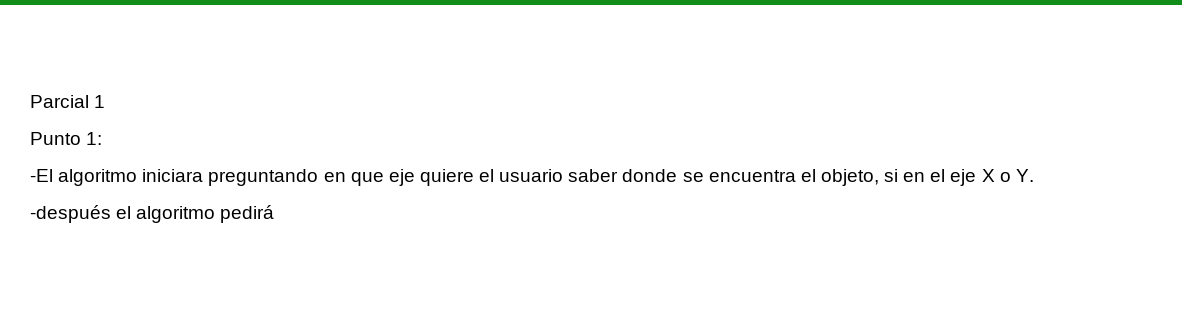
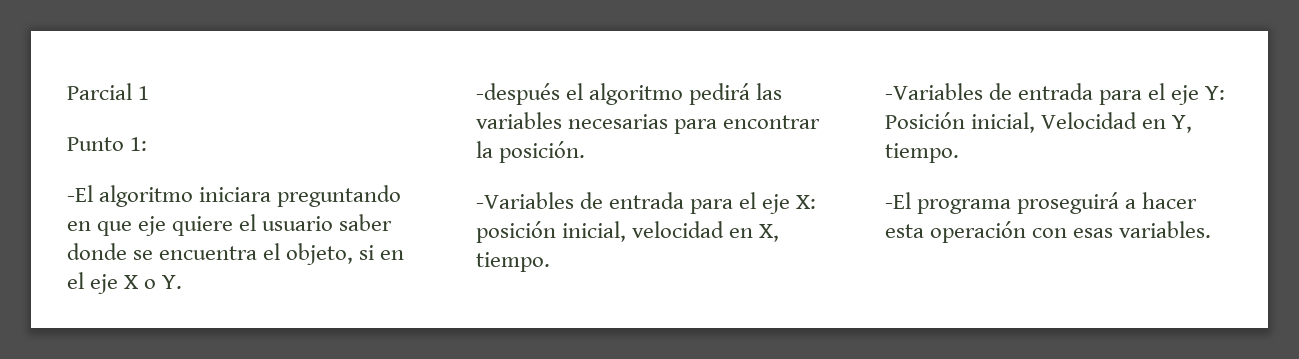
(275, 214) none -> [756,83,783,100] [476,112,821,134] [476,141,586,163] [476,192,817,214] [476,221,780,243] [476,252,550,272] [885,83,1226,105] [885,112,1193,133] [885,143,959,163] [885,192,1198,214] [885,221,1212,243] las variables necesarias para encontrar la posición. // -Variables de entrada para el eje X: posición inicial, velocidad en X, tiempo. // -Variables de entrada para el eje Y: Posición inicial, Velocidad en Y, tiempo. // -El programa proseguirá a hacer esta operación con esas variables.

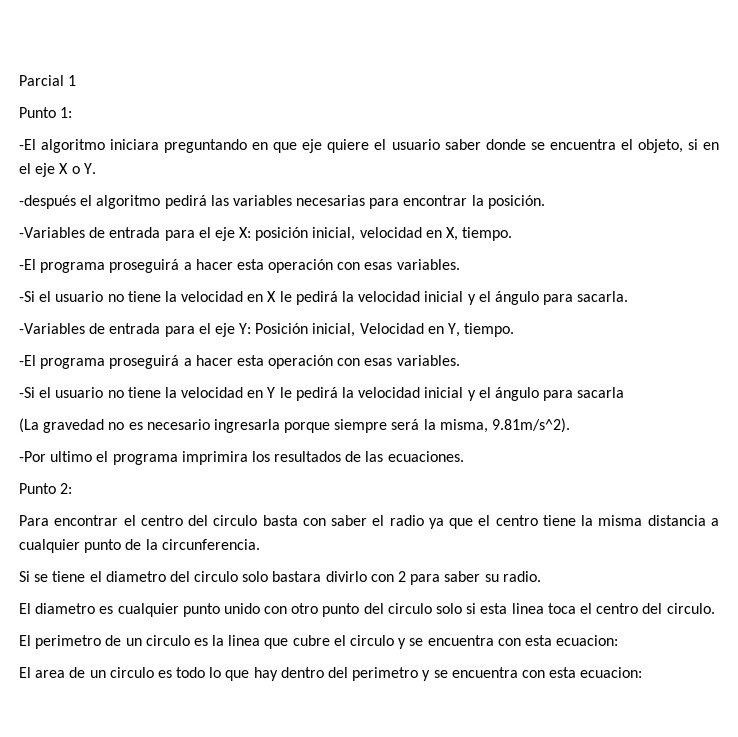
(550, 262) none -> [19,259,460,273] [19,291,629,305] // -El programa proseguirá a hacer esta operación con esas variables. // -Si el usuario no tiene la velocidad en X le pedirá la velocidad inicial y el ángulo para sacarla.
(1212, 229) none -> [19,387,625,401] [19,418,571,433] [19,451,464,465] [19,483,73,494] [19,515,719,529] [19,539,260,553] [19,571,541,585] [19,603,715,617] [19,635,619,649] [19,667,643,681] // -Si el usuario no tiene la velocidad en Y le pedirá la velocidad inicial y el ángulo para sacarla // (La gravedad no es necesario ingresarla porque siempre será la misma, 9.81m/s^2). // -Por ultimo el programa imprimira los resultados de las ecuaciones. // Punto 2: // Para encontrar el centro del circulo basta con saber el radio ya que el centro tiene la misma distancia a cualquier punto de la circunferencia. // Si se tiene el diametro del circulo solo bastara divirlo con 2 para saber su radio. // El diametro es cualquier punto unido con otro punto del circulo solo si esta linea toca el centro del circulo. // El perimetro de un circulo es la linea que cubre el circulo y se encuentra con esta ecuacion: // El area de un circulo es todo lo que hay dentro del perimetro y se encuentra con esta ecuacion:

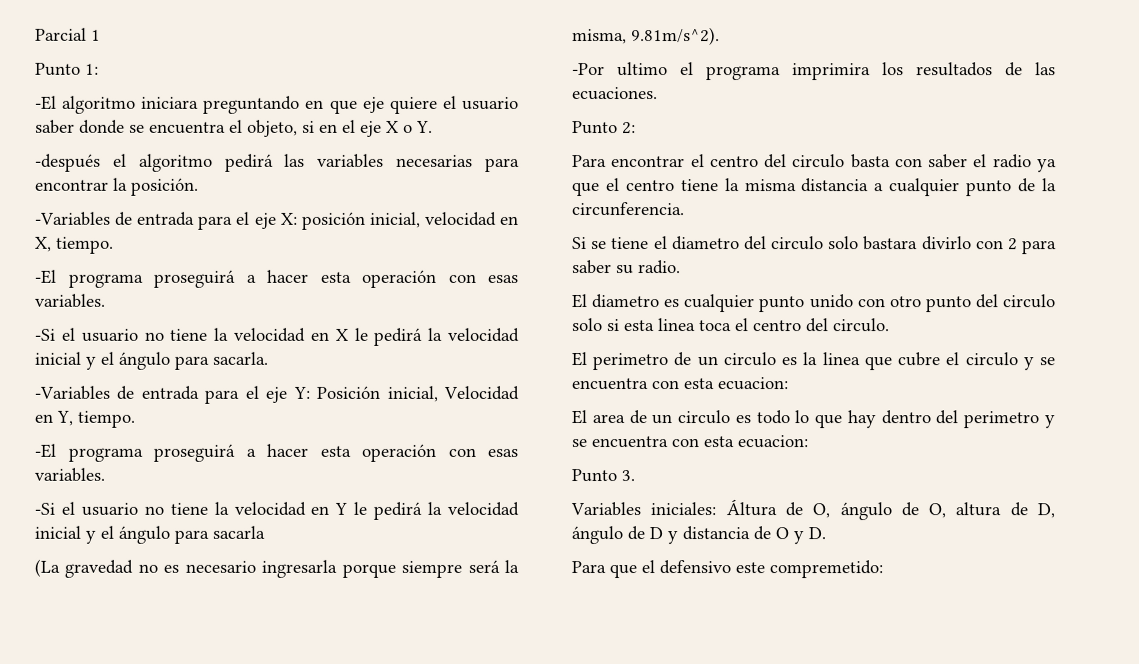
(643, 672) none -> [571,469,635,483] [570,499,1055,521] [571,526,826,545] [571,560,883,579] // Punto 3. // Variables iniciales: Áltura de O, ángulo de O, altura de D, ángulo de D y distancia de O y D. // Para que el defensivo este compremetido:

